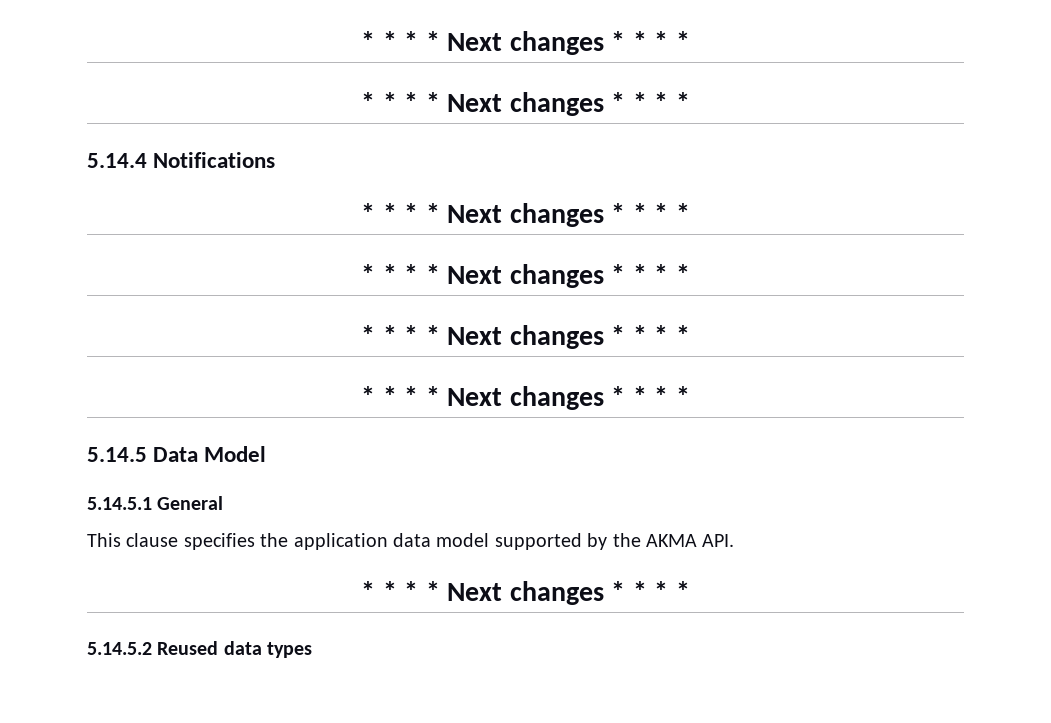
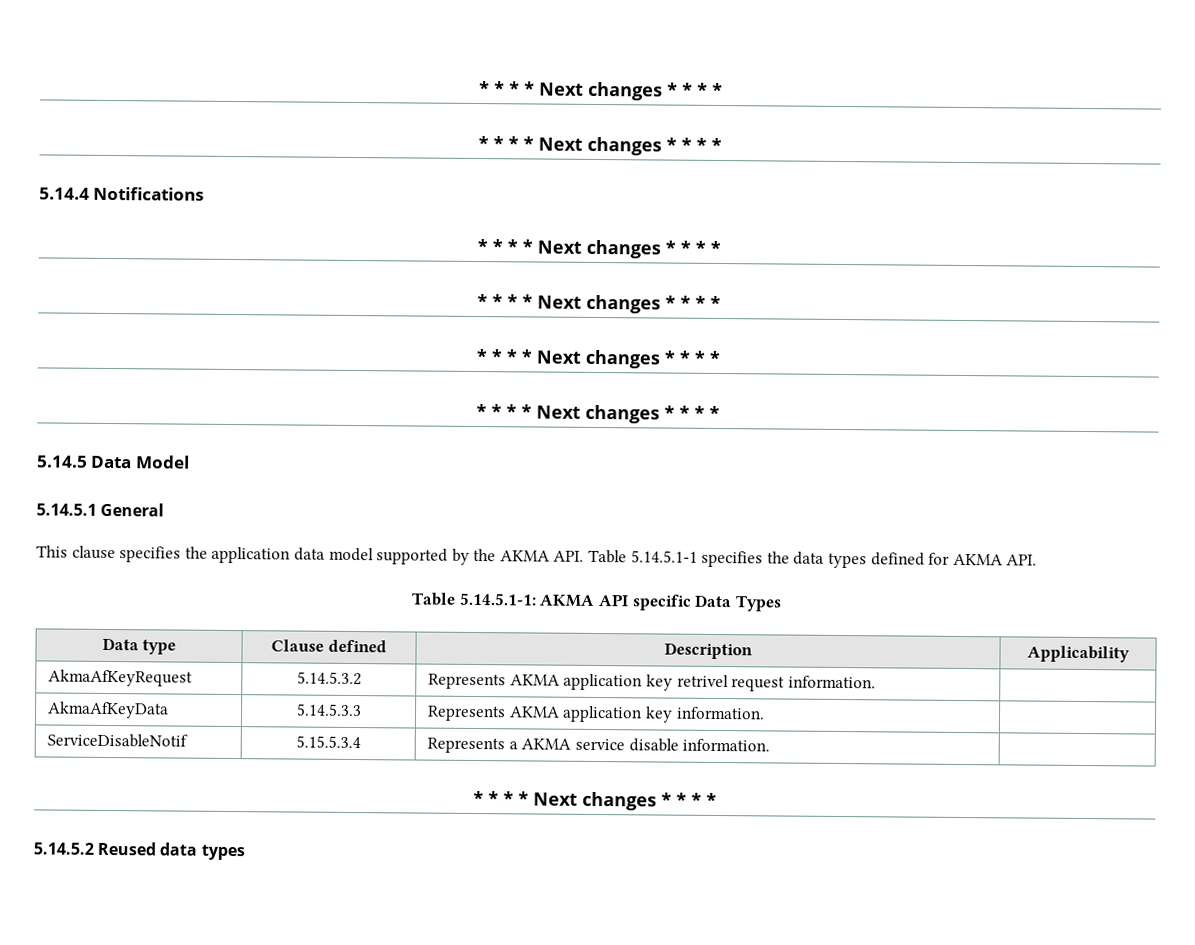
(735, 540) none -> [588,549,1038,569] [411,592,781,612] [101,637,177,655] [271,639,387,653] [664,642,753,660] [1027,645,1130,663] [48,669,194,687] [296,671,362,686] [428,673,876,692] [47,701,170,719] [295,703,362,717] [427,705,765,723] [47,733,189,748] [295,735,361,749] [427,737,771,754] Table 5.14.5.1-1 specifies the data types defined for AKMA API. // Table 5.14.5.1-1: AKMA API specific Data Types // Data type | Clause defined | Description | Applicability // AkmaAfKeyRequest | 5.14.5.3.2 | Represents AKMA application key retrivel request information. | // AkmaAfKeyData | 5.14.5.3.3 | Represents AKMA application key information. | // ServiceDisableNotif | 5.15.5.3.4 | Represents a AKMA service disable information. |

